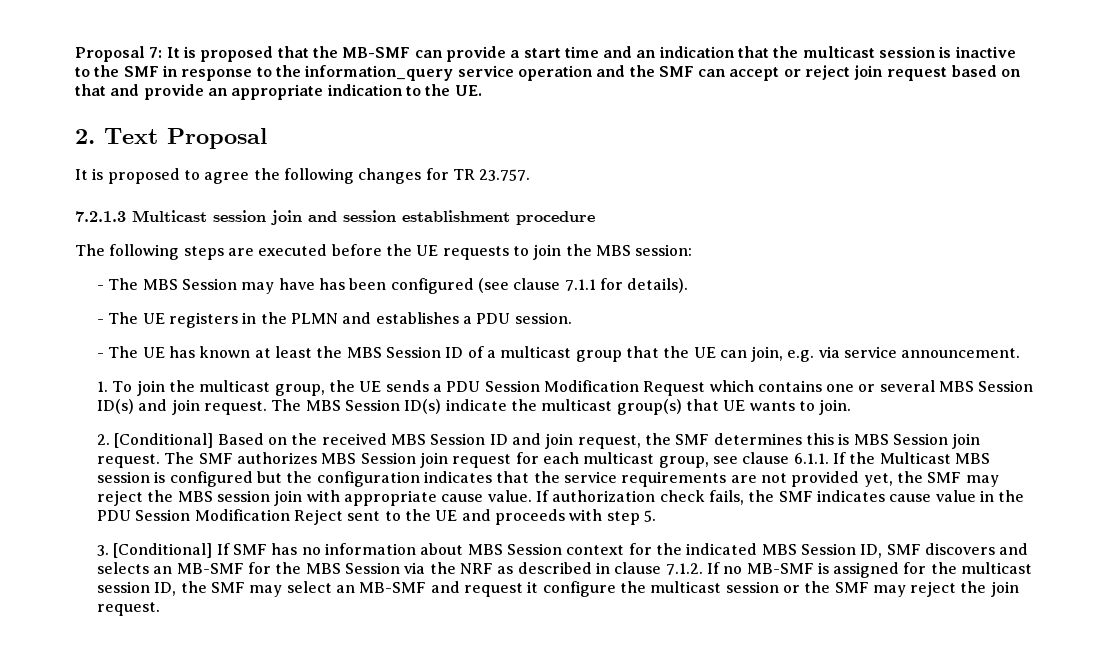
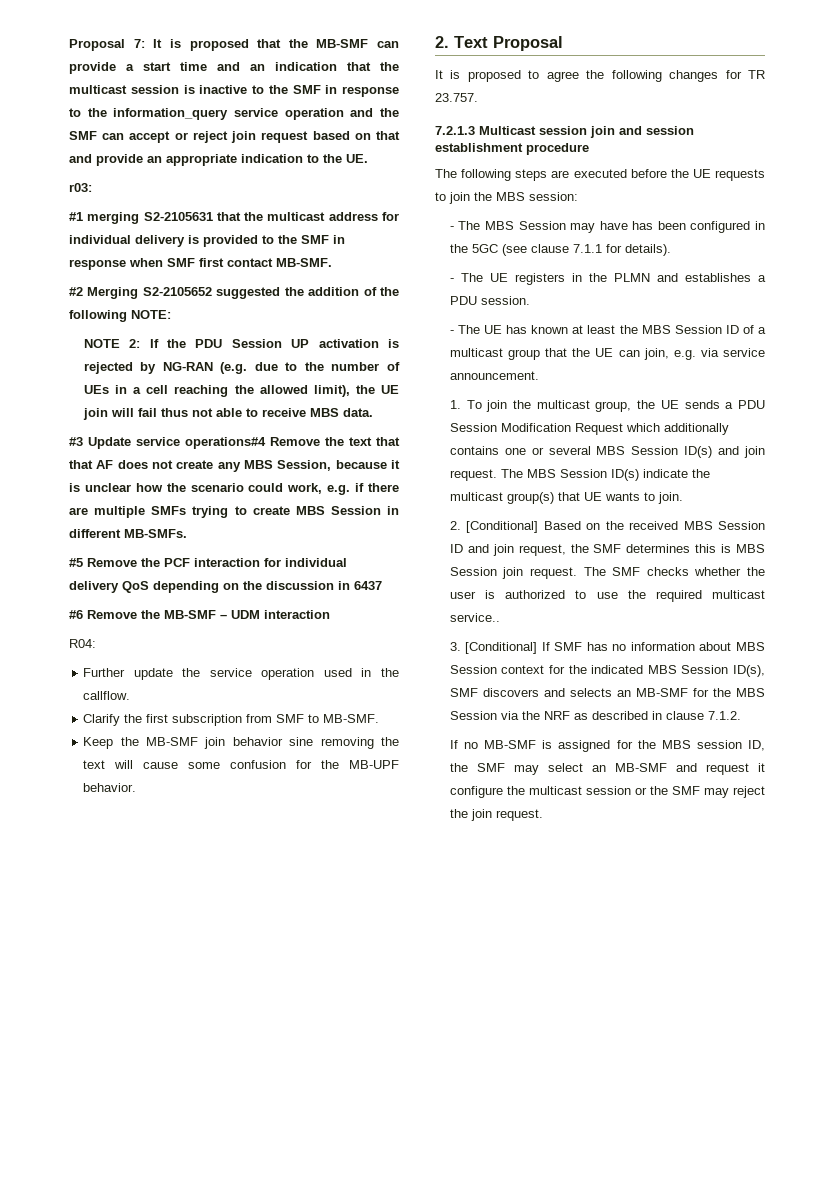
(482, 90) none -> [69,183,92,192] [69,212,399,224] [69,235,345,247] [69,258,332,270] [69,287,399,299] [69,310,171,322] [83,339,399,348] [83,362,400,374] [83,385,399,397] [82,408,373,420] [69,437,400,449] [69,460,400,472] [69,483,400,495] [69,506,399,518] [69,529,187,538] [69,558,347,567] [69,581,382,593] [69,610,330,619] [69,639,96,648] [83,668,399,680] [83,691,131,700] [83,714,380,726] [83,737,399,749] [83,760,399,769] [83,783,137,792] // r03: // #1 merging S2-2105631 that the multicast address for individual delivery is provided to the SMF in response when SMF first contact MB-SMF. // #2 Merging S2-2105652 suggested the addition of the following NOTE: // NOTE 2: If the PDU Session UP activation is rejected by NG-RAN (e.g. due to the number of UEs in a cell reaching the allowed limit), the UE join will fail thus not able to receive MBS data. // #3 Update service operations#4 Remove the text that that AF does not create any MBS Session, because it is unclear how the scenario could work, e.g. if there are multiple SMFs trying to create MBS Session in different MB-SMFs. // #5 Remove the PCF interaction for individual delivery QoS depending on the discussion in 6437 // #6 Remove the MB-SMF – UDM interaction // R04: // Further update the service operation used in the callflow. // Clarify the first subscription from SMF to MB-SMF. // Keep the MB-SMF join behavior sine removing the text will cause some confusion for the MB-UPF behavior.
(474, 286) none -> [755,221,765,230] [449,244,498,253] in the 5GC
(754, 386) none -> [663,423,729,435] additionally
[237,452,990,468] [97,471,999,487] [97,490,1025,506] [97,509,656,525] authorizes MBS Session join request for each multicast group, see clause 6.1.1. If the Multicast MBS session is configured but the configuration indicates that the service requirements are not provided yet, the SMF may reject the MBS session join with appropriate cause value. If authorization check fails, the SMF indicates cause value in the PDU Session Modification Reject sent to the UE and proceeds with step 5. -> [646,567,765,576] [449,590,765,602] [449,613,500,622] checks whether the user is authorized to use the required multicast service..
[860,544,883,558] ID, -> [733,665,765,677] ID(s),
(703, 569) none -> (741, 715) //
[961,562,1033,574] multicast -> [661,740,691,749] MBS

